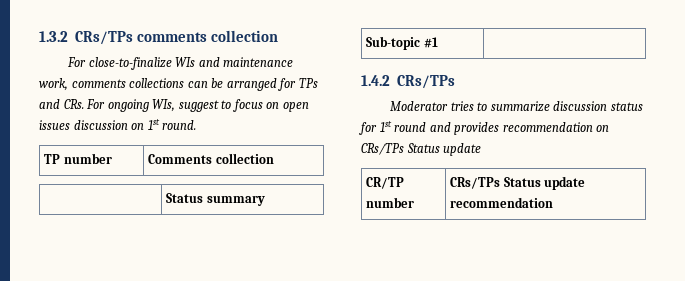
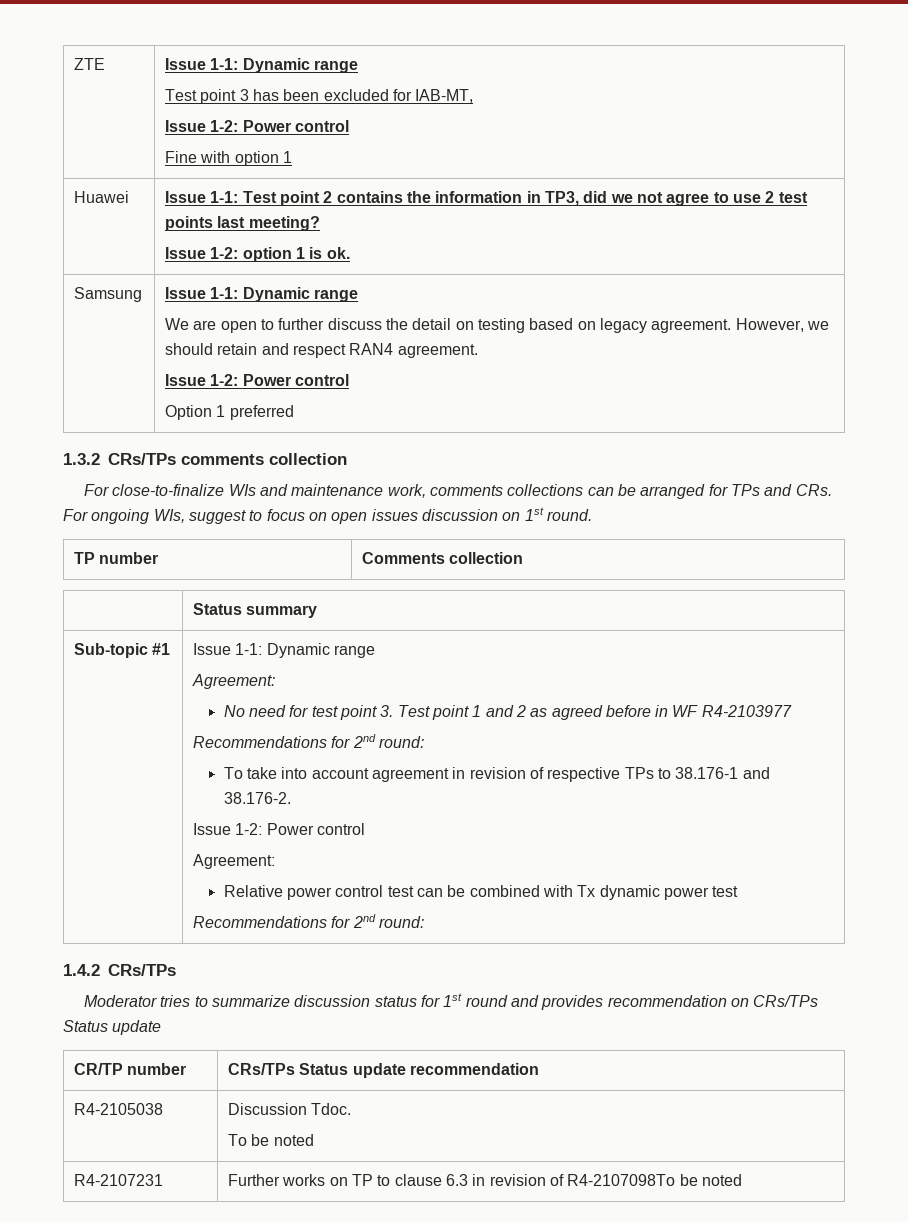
(39, 36) none -> [74,58,106,70] [165,58,359,73] [165,89,474,104] [165,120,350,132] [165,151,293,166] [74,191,130,203] [165,191,808,206] [165,216,320,231] [165,247,350,262] [74,287,143,302] [165,287,359,302] [165,318,829,333] [165,343,478,358] [165,374,350,386] [165,405,294,420] ZTE | Issue 1-1: Dynamic range // Test point 3 has been excluded for IAB-MT, // Issue 1-2: Power control // Fine with option 1 // Huawei | Issue 1-1: Test point 2 contains the information in TP3, did we not agree to use 2 test points last meeting? // Issue 1-2: option 1 is ok. // Samsung | Issue 1-1: Dynamic range // We are open to further discuss the detail on testing based on legacy agreement. However, we should retain and respect RAN4 agreement. // Issue 1-2: Power control // Option 1 preferred //
(438, 42) none -> [193,643,376,658] [192,674,276,689] [223,705,792,720] [193,734,425,748] [223,767,770,782] [223,792,291,804] [193,823,366,835] [193,854,276,869] [223,885,739,900] [193,914,425,928] Issue 1-1: Dynamic range // Agreement: // No need for test point 3. Test point 1 and 2 as agreed before in WF R4-2103977 // Recommendations for 2nd round: // To take into account agreement in revision of respective TPs to 38.176-1 and 38.176-2. // Issue 1-2: Power control // Agreement: // Relative power control test can be combined with Tx dynamic power test // Recommendations for 2nd round:
(554, 202) none -> [74,1103,164,1115] [228,1103,352,1115] [228,1134,314,1146] [74,1174,164,1186] [228,1174,742,1186] // R4-2105038 | Discussion Tdoc. // To be noted // R4-2107231 | Further works on TP to clause 6.3 in revision of R4-2107098To be noted

